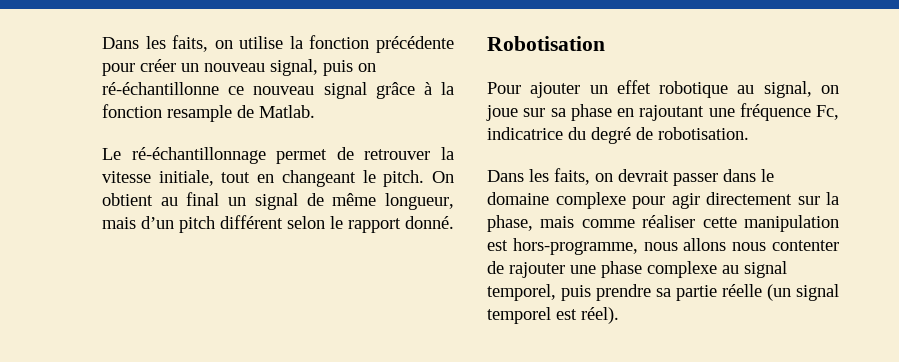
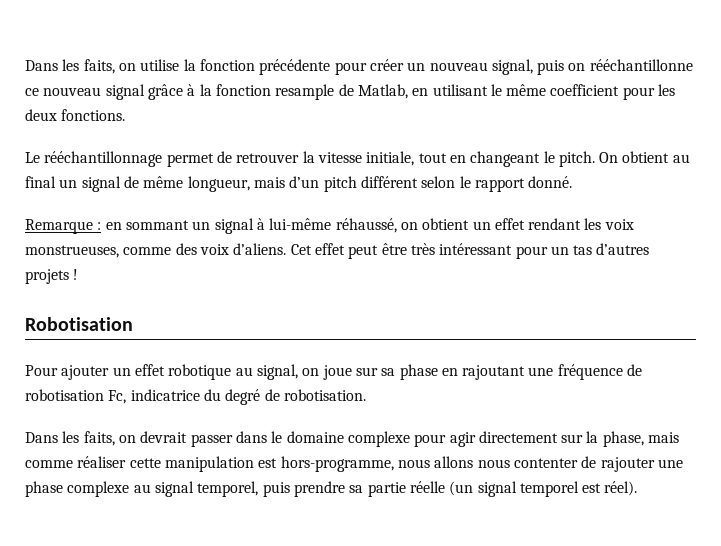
[102,82,219,95] ré-échantillonne -> [589,59,693,71] rééchantillonne
[259,105,315,118] Matlab. -> [357,84,676,100] [25,109,126,121] Matlab, en utilisant le même coefficient pour les deux fonctions.
[131,147,266,164] ré-échantillonnage -> [44,151,163,167] rééchantillonnage
(454, 222) none -> [25,218,634,234] [25,243,650,259] [25,269,79,284] // Remarque : en sommant un signal à lui-même réhaussé, on obtient un effet rendant les voix monstrueuses, comme des voix d’aliens. Cet effet peut être très intéressant pour un tas d’autres projets !
(811, 112) none -> [627,364,643,376] [25,389,104,401] de robotisation

